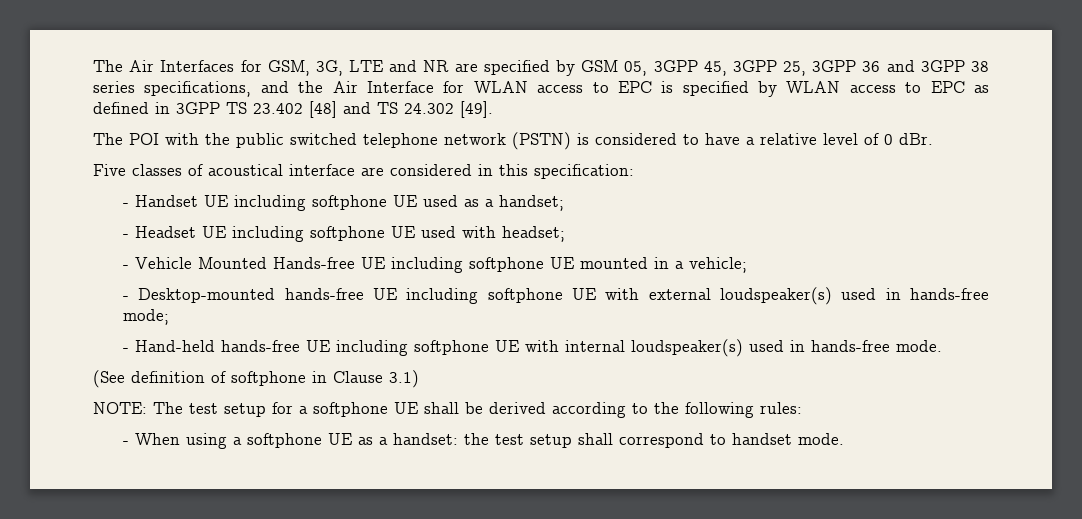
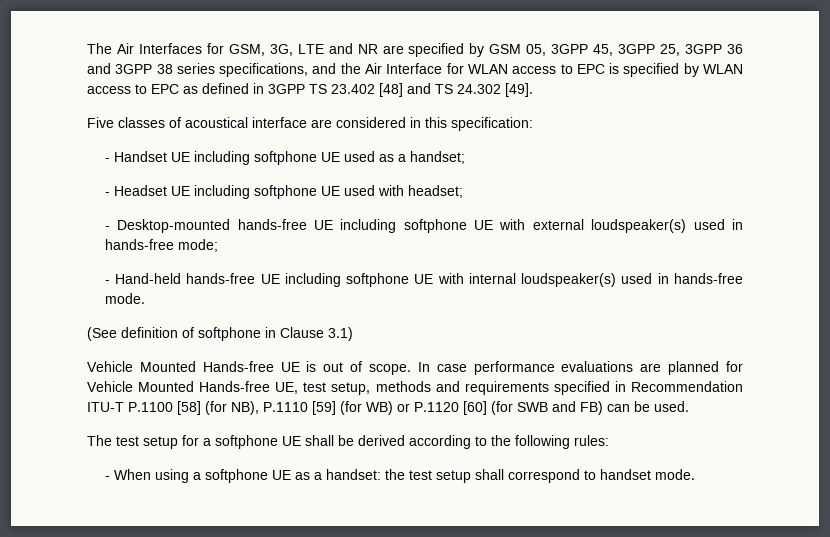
[93,132,933,150] // The POI with the public switched telephone network (PSTN) is considered to have a relative level of 0 dBr. -> (533, 90) none
[123,257,748,273] // - Vehicle Mounted Hands-free UE including softphone UE mounted in a vehicle; -> (463, 191) none
[93,402,147,414] NOTE: -> [87,361,743,375] [87,381,743,395] [87,401,689,415] Vehicle Mounted Hands-free UE is out of scope. In case performance evaluations are planned for Vehicle Mounted Hands-free UE, test setup, methods and requirements specified in Recommendation ITU-T P.1100 [58] (for NB), P.1110 [59] (for WB) or P.1120 [60] (for SWB and FB) can be used. //

